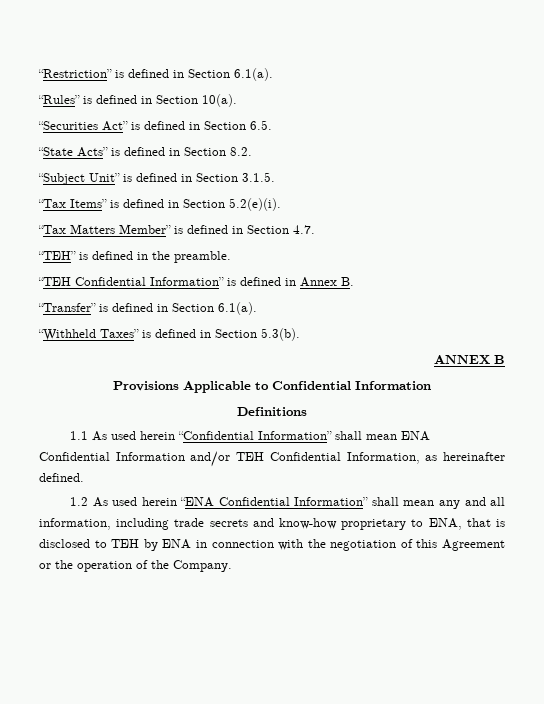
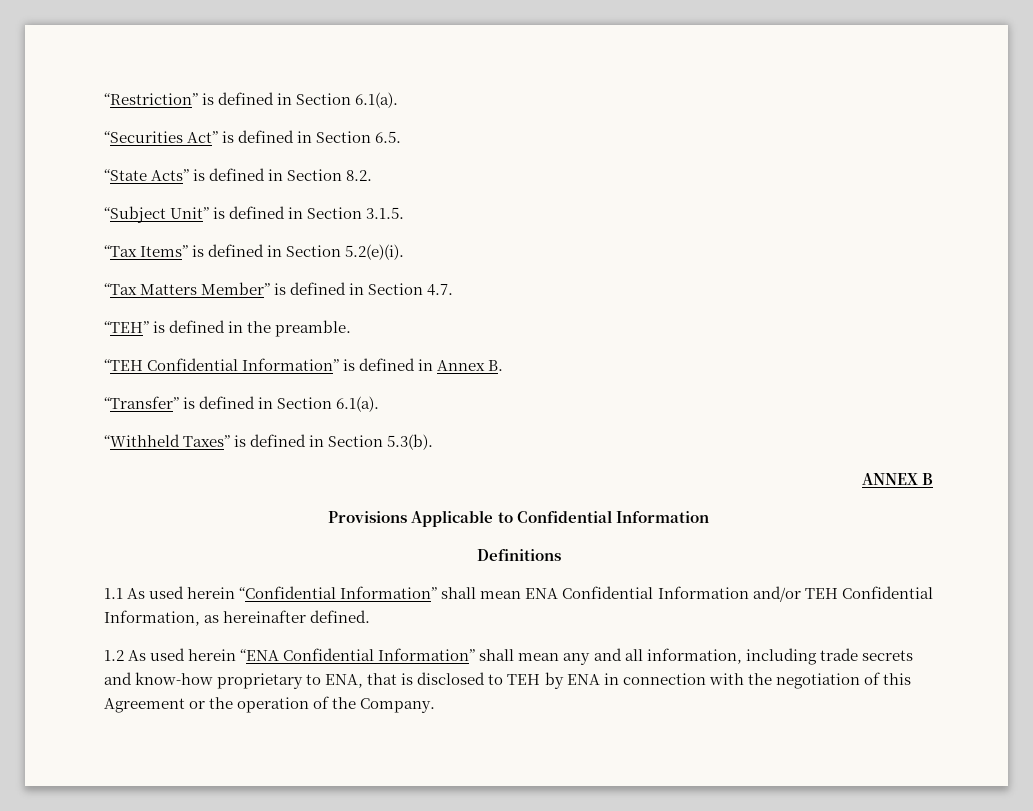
[38,94,237,107] // “Rules” is defined in Section 10(a). -> (399, 100) none

